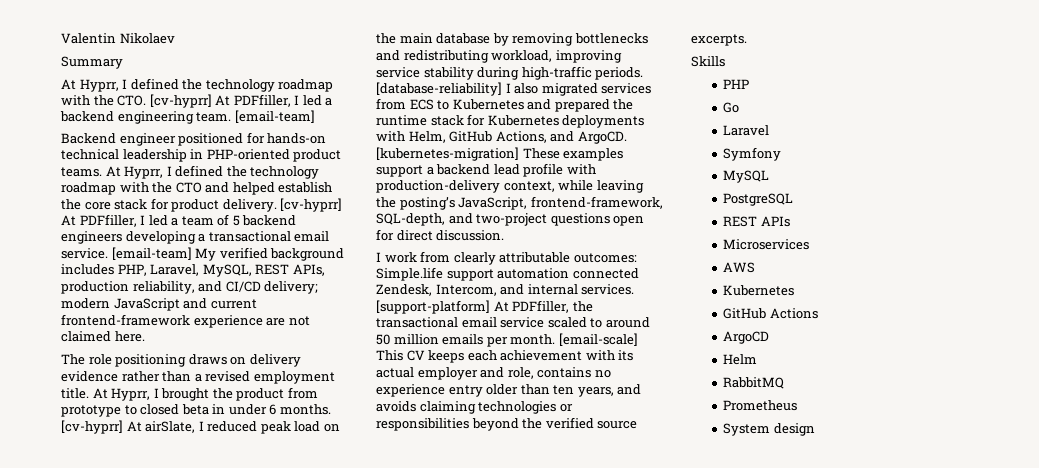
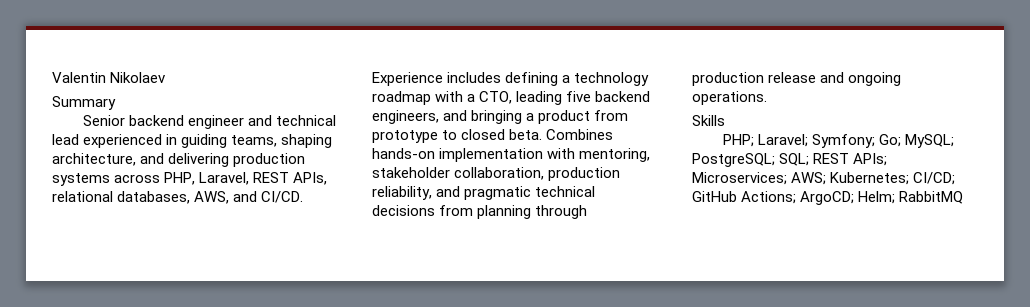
[61,78,334,92] [61,94,333,108] [60,110,315,124] [61,132,327,146] [61,149,342,162] [61,165,320,179] [61,182,333,195] [61,198,343,212] [61,214,297,227] [61,231,330,244] [61,247,345,261] [61,264,325,277] [61,281,319,294] [61,298,257,311] [61,314,310,328] [61,331,145,342] [61,354,301,367] [61,371,335,384] [61,388,233,401] At Hyprr, I defined the technology roadmap with the CTO. [cv-hyprr] At PDFfiller, I led a backend engineering team. [email-team] // Backend engineer positioned for hands-on technical leadership in PHP-oriented product teams. At Hyprr, I defined the technology roadmap with the CTO and helped establish the core stack for product delivery. [cv-hyprr] At PDFfiller, I led a team of 5 backend engineers developing a transactional email service. [email-team] My verified background includes PHP, Laravel, MySQL, REST APIs, production reliability, and CI/CD delivery; modern JavaScript and current frontend-framework experience are not claimed here. // The role positioning draws on delivery evidence rather than a revised employment title. At Hyprr, I brought the -> [82,115,337,129] [52,134,333,148] [52,153,306,167] [52,172,328,186] [52,191,304,204] [372,72,650,86] [372,91,651,105] [372,110,535,124] Senior backend engineer and technical lead experienced in guiding teams, shaping architecture, and delivering production systems across PHP, Laravel, REST APIs, relational databases, AWS, and CI/CD. Experience includes defining a technology roadmap with a CTO, leading five backend engineers, and bringing a
[181,404,331,415] [61,420,340,434] [376,33,648,46] [376,50,622,63] [376,66,644,80] [376,82,652,96] [376,98,634,112] [376,114,645,128] [376,131,627,144] [376,147,624,161] [376,163,596,177] [376,180,644,193] [376,196,663,210] [376,213,645,226] [376,229,505,241] [376,251,637,265] [376,267,639,281] [376,284,635,296] [376,300,593,314] [376,317,650,328] [376,333,638,347] [376,350,634,363] [376,367,611,380] [376,384,642,397] [376,401,573,414] [376,417,638,431] [691,34,747,46] [691,56,725,67] [723,79,750,89] [723,102,740,113] [723,125,770,136] [723,147,782,161] [723,170,770,183] [723,193,794,206] [723,216,790,227] [723,239,810,250] [723,262,756,273] [723,285,795,296] [723,308,818,319] [723,331,770,344] [723,354,758,365] [723,377,785,389] [723,400,798,411] [723,423,815,436] beta in under 6 months. [cv-hyprr] At airSlate, I reduced peak load on the main database by removing bottlenecks and redistributing workload, improving service stability during high-traffic periods. [database-reliability] I also migrated services from ECS to Kubernetes and prepared the runtime stack for Kubernetes deployments with Helm, GitHub Actions, and ArgoCD. [kubernetes-migration] These examples support a backend lead profile with production-delivery context, while leaving the posting’s JavaScript, frontend-framework, SQL-depth, and two-project questions open for direct discussion. // I work from clearly attributable outcomes: Simple.life support automation connected Zendesk, Intercom, and internal services. [support-platform] At PDFfiller, the transactional email service scaled to around 50 million emails per month. [email-scale] This CV keeps each achievement with its actual employer and role, contains no experience entry older than ten years, and avoids claiming technologies or responsibilities beyond the verified source excerpts. // Skills // PHP // Go // Laravel // Symfony // MySQL // PostgreSQL // REST APIs // Microservices // AWS // Kubernetes // GitHub Actions // ArgoCD // Helm // RabbitMQ // Prometheus // System design -> [509,129,614,140] [372,148,651,162] [372,167,621,181] [372,186,596,200] [372,205,588,219] [692,72,902,86] [692,91,767,105] [692,115,725,126] [722,134,955,148] [692,153,888,167] [692,172,956,185] [692,191,964,205] beta. Combines hands-on implementation with mentoring, stakeholder collaboration, production reliability, and pragmatic technical decisions from planning through production release and ongoing operations. // Skills // PHP; Laravel; Symfony; Go; MySQL; PostgreSQL; SQL; REST APIs; Microservices; AWS; Kubernetes; CI/CD; GitHub Actions; ArgoCD; Helm; RabbitMQ

